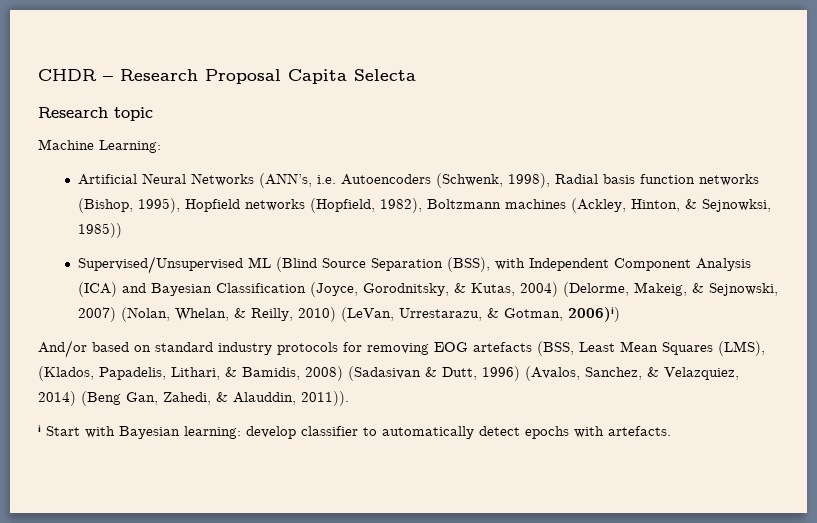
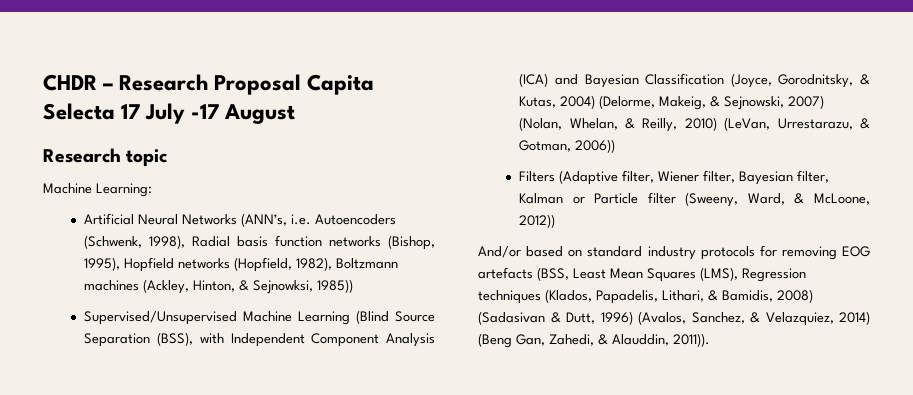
(416, 75) none -> [121,103,296,124] 17 July -17 August
[247,257,271,268] ML -> [243,311,351,325] Machine Learning
[567,307,620,322] 2006)ⁱ) -> [575,139,616,153] [519,170,830,185] [519,192,870,207] [519,214,556,228] 2006)) // Filters (Adaptive filter, Wiener filter, Bayesian filter, Kalman or Particle filter (Sweeny, Ward, & McLoone, 2012))
(765, 348) none -> [742,268,806,282] [478,290,541,304] Regression techniques
[38,425,671,439] // ⁱ Start with Bayesian learning: develop classifier to automatically detect epochs with artefacts. -> (710, 340) none

